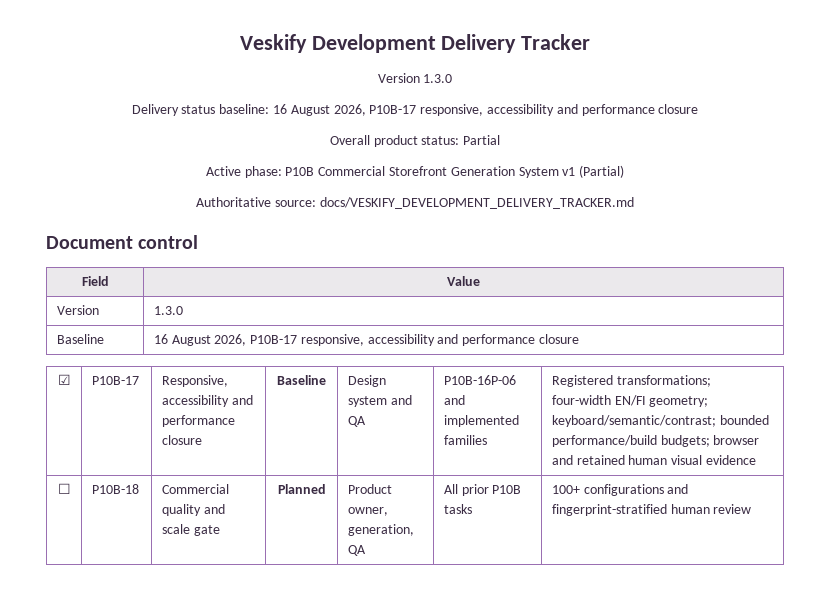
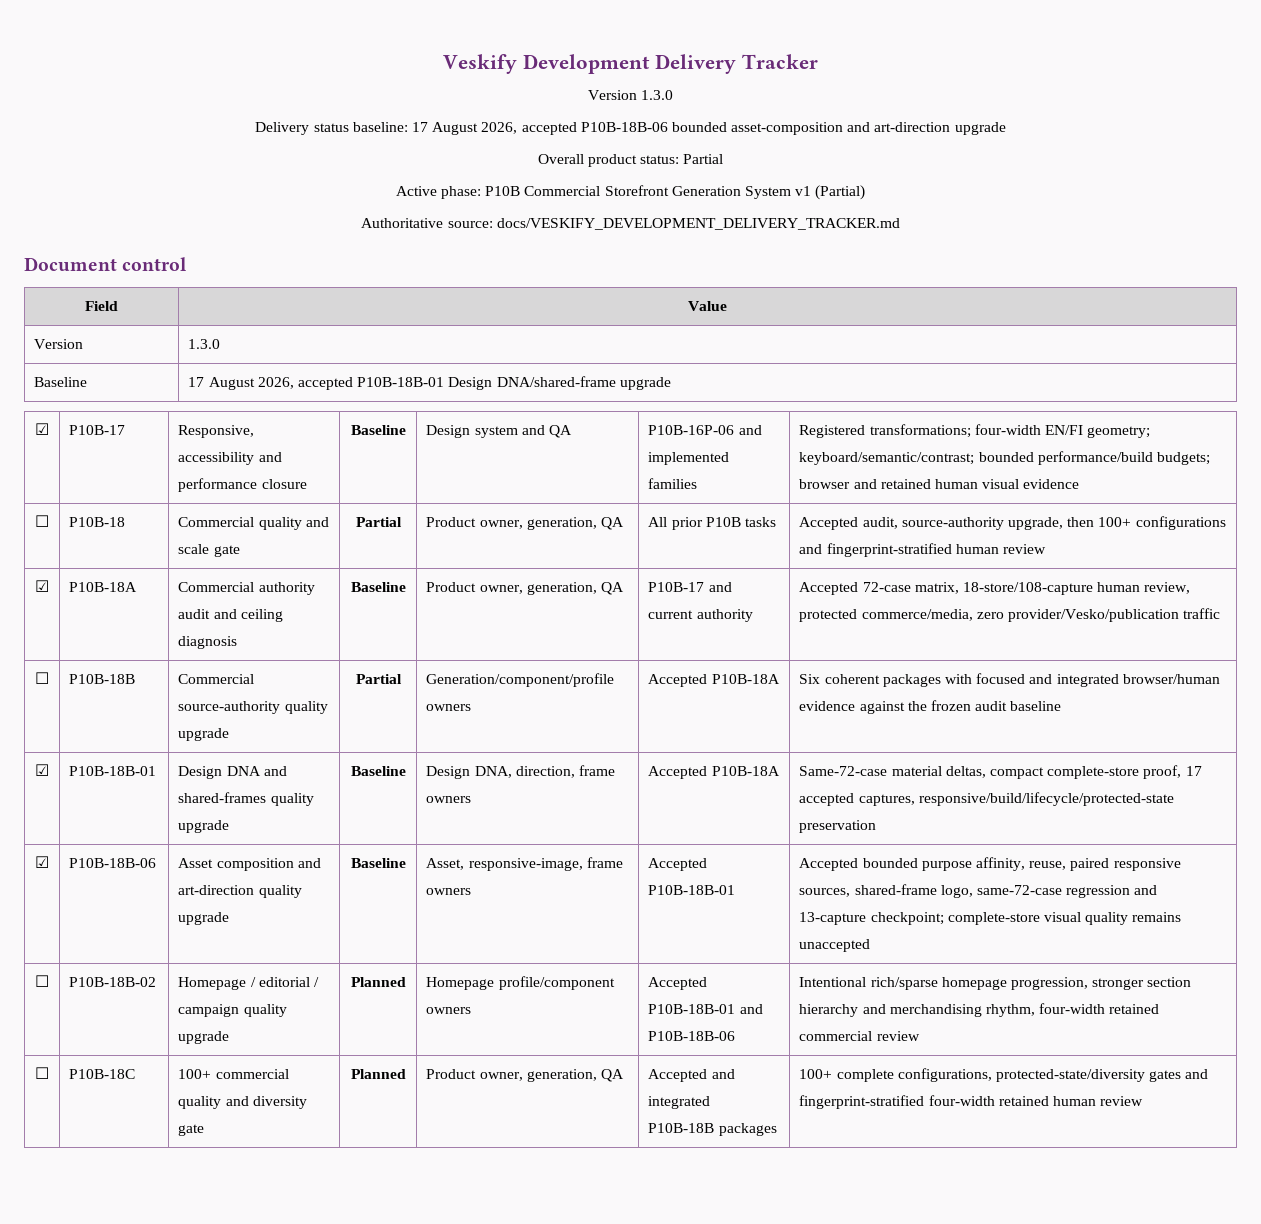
[273,104,699,116] 16 August 2026, P10B-17 responsive, accessibility and performance closure -> [411,122,1006,135] 17 August 2026, accepted P10B-18B-06 bounded asset-composition and art-direction upgrade
[153,334,580,346] 16 August 2026, P10B-17 responsive, accessibility and performance closure -> [188,376,671,390] 17 August 2026, accepted P10B-18B-01 Design DNA/shared-frame upgrade
[277,484,326,494] Planned -> [355,517,402,527] Partial
(472, 509) none -> [799,517,1095,530] Accepted audit, source-authority upgrade, then
(752, 509) none -> [35,580,49,592] [69,582,138,592] [178,582,315,595] [178,609,283,622] [178,636,238,649] [350,582,406,592] [426,582,624,595] [648,582,732,592] [648,609,753,622] [799,582,1191,595] [799,608,1221,622] [35,672,49,684] [69,674,136,684] [178,674,255,684] [178,701,328,714] [178,728,230,741] [355,674,402,684] [426,673,615,687] [426,704,472,711] [648,674,780,687] [799,673,1220,687] [799,700,1062,714] [35,764,49,776] [69,766,157,776] [178,766,287,779] [178,792,314,806] [178,820,230,833] [350,766,406,776] [426,765,615,779] [426,796,472,803] [648,766,780,779] [799,765,1202,779] [799,792,1174,806] [799,820,877,833] [35,856,49,868] [69,858,157,868] [178,858,321,871] [178,885,302,898] [178,912,230,925] [350,858,406,868] [426,857,623,871] [426,888,472,895] [648,858,708,871] [648,885,736,895] [799,857,1181,871] [799,884,1158,898] [799,912,1182,925] [799,939,871,952] [35,975,49,987] [69,977,157,987] [178,977,319,990] [178,1004,287,1017] [178,1031,230,1044] [350,977,406,987] [426,976,615,990] [426,1007,472,1014] [648,977,708,990] [648,1004,763,1014] [648,1031,736,1041] [799,977,1192,990] [799,1003,1160,1017] [799,1031,920,1041] [35,1067,49,1079] [69,1069,136,1079] [178,1069,289,1079] [178,1096,307,1109] [178,1124,205,1136] [350,1069,406,1079] [426,1069,624,1082] [648,1069,735,1082] [648,1096,711,1109] [648,1123,777,1136] [799,1068,1209,1082] [799,1095,1144,1109] // ☑ | P10B-18A | Commercial authority audit and ceiling diagnosis | Baseline | Product owner, generation, QA | P10B-17 and current authority | Accepted 72-case matrix, 18-store/108-capture human review, protected commerce/media, zero provider/Vesko/publication traffic // ☐ | P10B-18B | Commercial source-authority quality upgrade | Partial | Generation/component/profile owners | Accepted P10B-18A | Six coherent packages with focused and integrated browser/human evidence against the frozen audit baseline // ☑ | P10B-18B-01 | Design DNA and shared-frames quality upgrade | Baseline | Design DNA, direction, frame owners | Accepted P10B-18A | Same-72-case material deltas, compact complete-store proof, 17 accepted captures, responsive/build/lifecycle/protected-state preservation // ☑ | P10B-18B-06 | Asset composition and art-direction quality upgrade | Baseline | Asset, responsive-image, frame owners | Accepted P10B-18B-01 | Accepted bounded purpose affinity, reuse, paired responsive sources, shared-frame logo, same-72-case regression and 13-capture checkpoint; complete-store visual quality remains unaccepted // ☐ | P10B-18B-02 | Homepage / editorial / campaign quality upgrade | Planned | Homepage profile/component owners | Accepted P10B-18B-01 and P10B-18B-06 | Intentional rich/sparse homepage progression, stronger section hierarchy and merchandising rhythm, four-width retained commercial review // ☐ | P10B-18C | 100+ commercial quality and diversity gate | Planned | Product owner, generation, QA | Accepted and integrated P10B-18B packages | 100+ complete configurations, protected-state/diversity gates and fingerprint-stratified four-width retained human review

